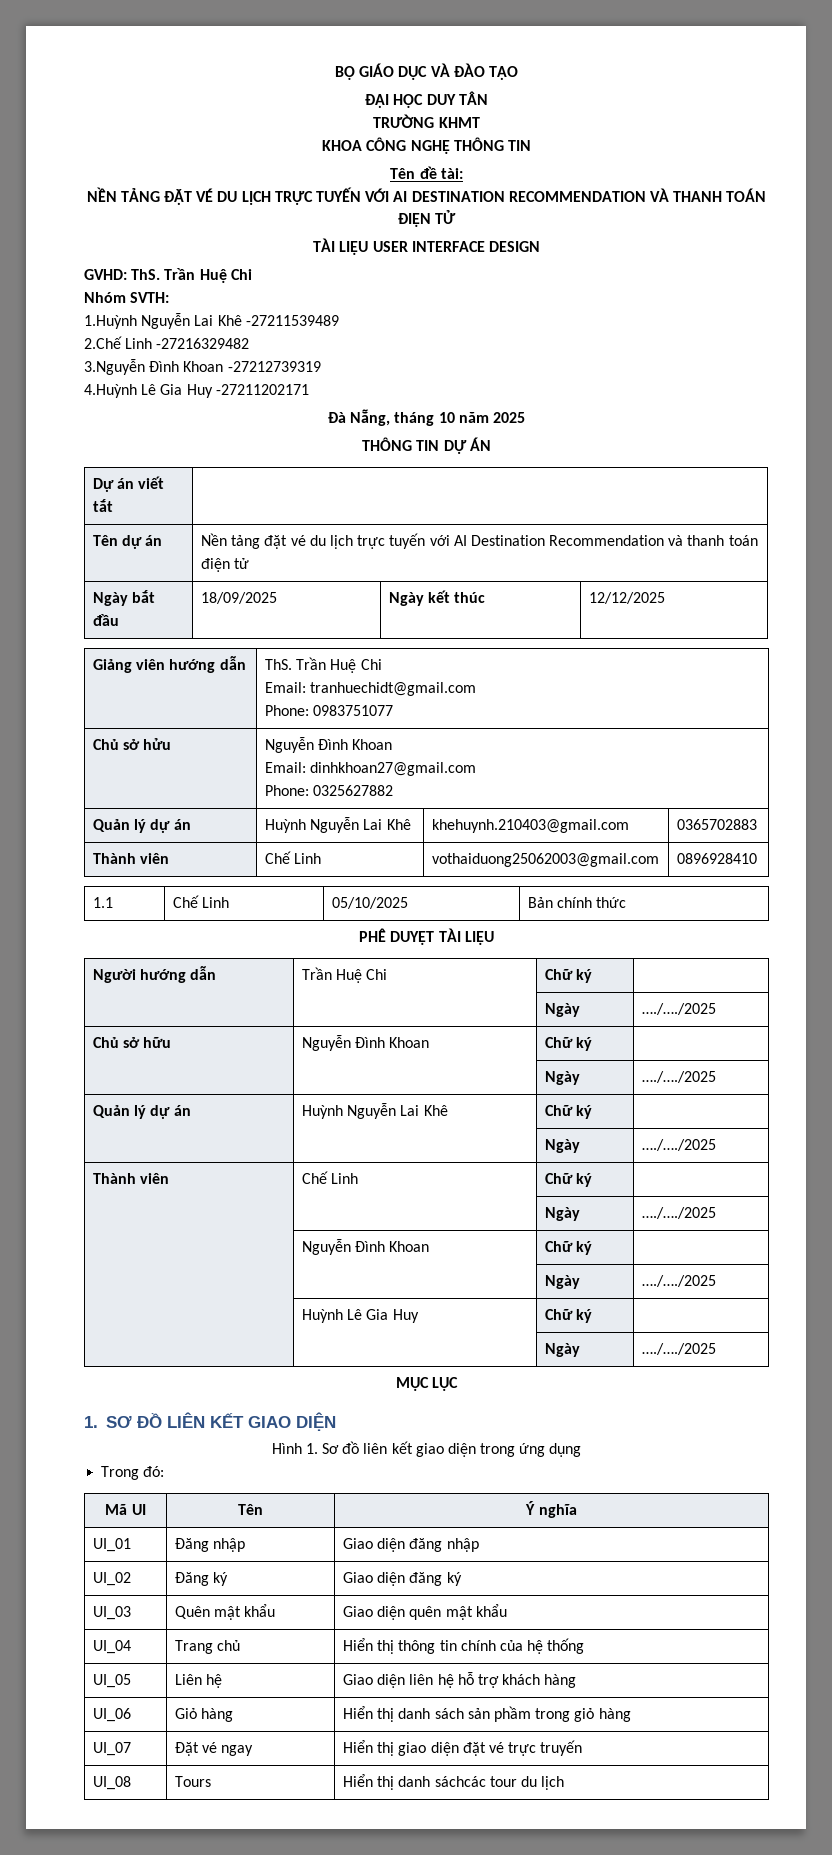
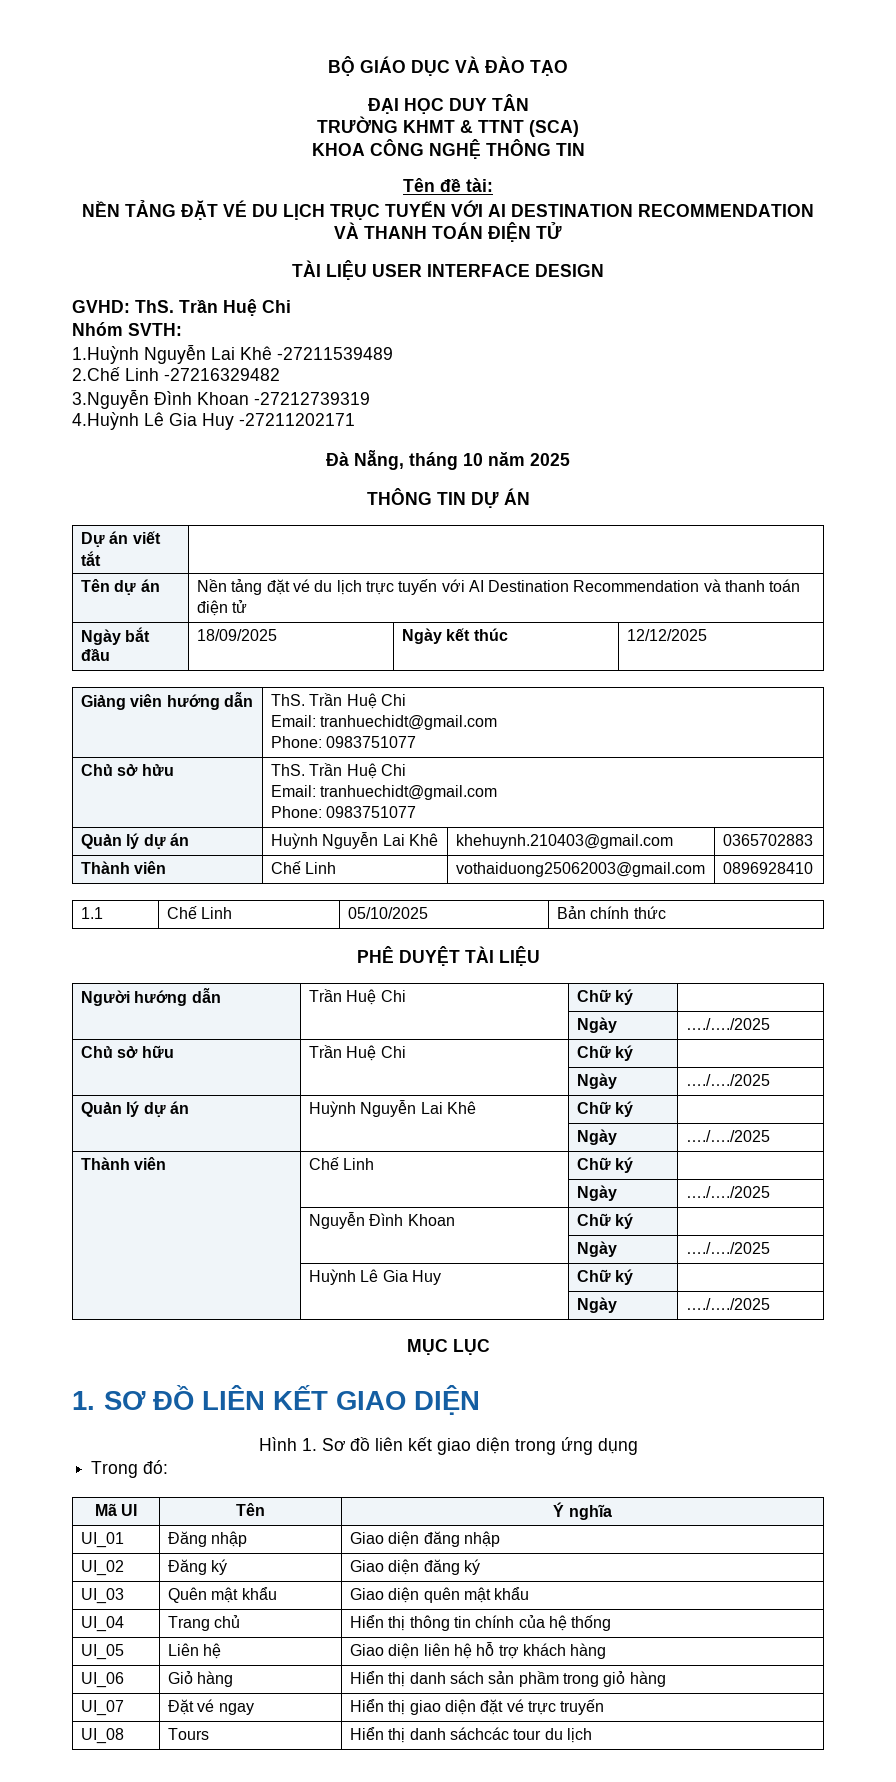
(480, 122) none -> [460,120,579,137] & TTNT (SCA)
[274,191,313,205] TRỰC -> [330,204,380,220] TRỤC
[265,737,393,753] [265,762,477,776] [265,785,394,796] Nguyễn Đình Khoan // Email: dinhkhoan27@gmail.com // Phone: 0325627882 -> [270,763,406,779] [270,785,498,800] [270,806,417,818] ThS. Trần Huệ Chi // Email: tranhuechidt@gmail.com // Phone: 0983751077
[302,1035,430,1051] Nguyễn Đình Khoan -> [308,1045,406,1061] Trần Huệ Chi

